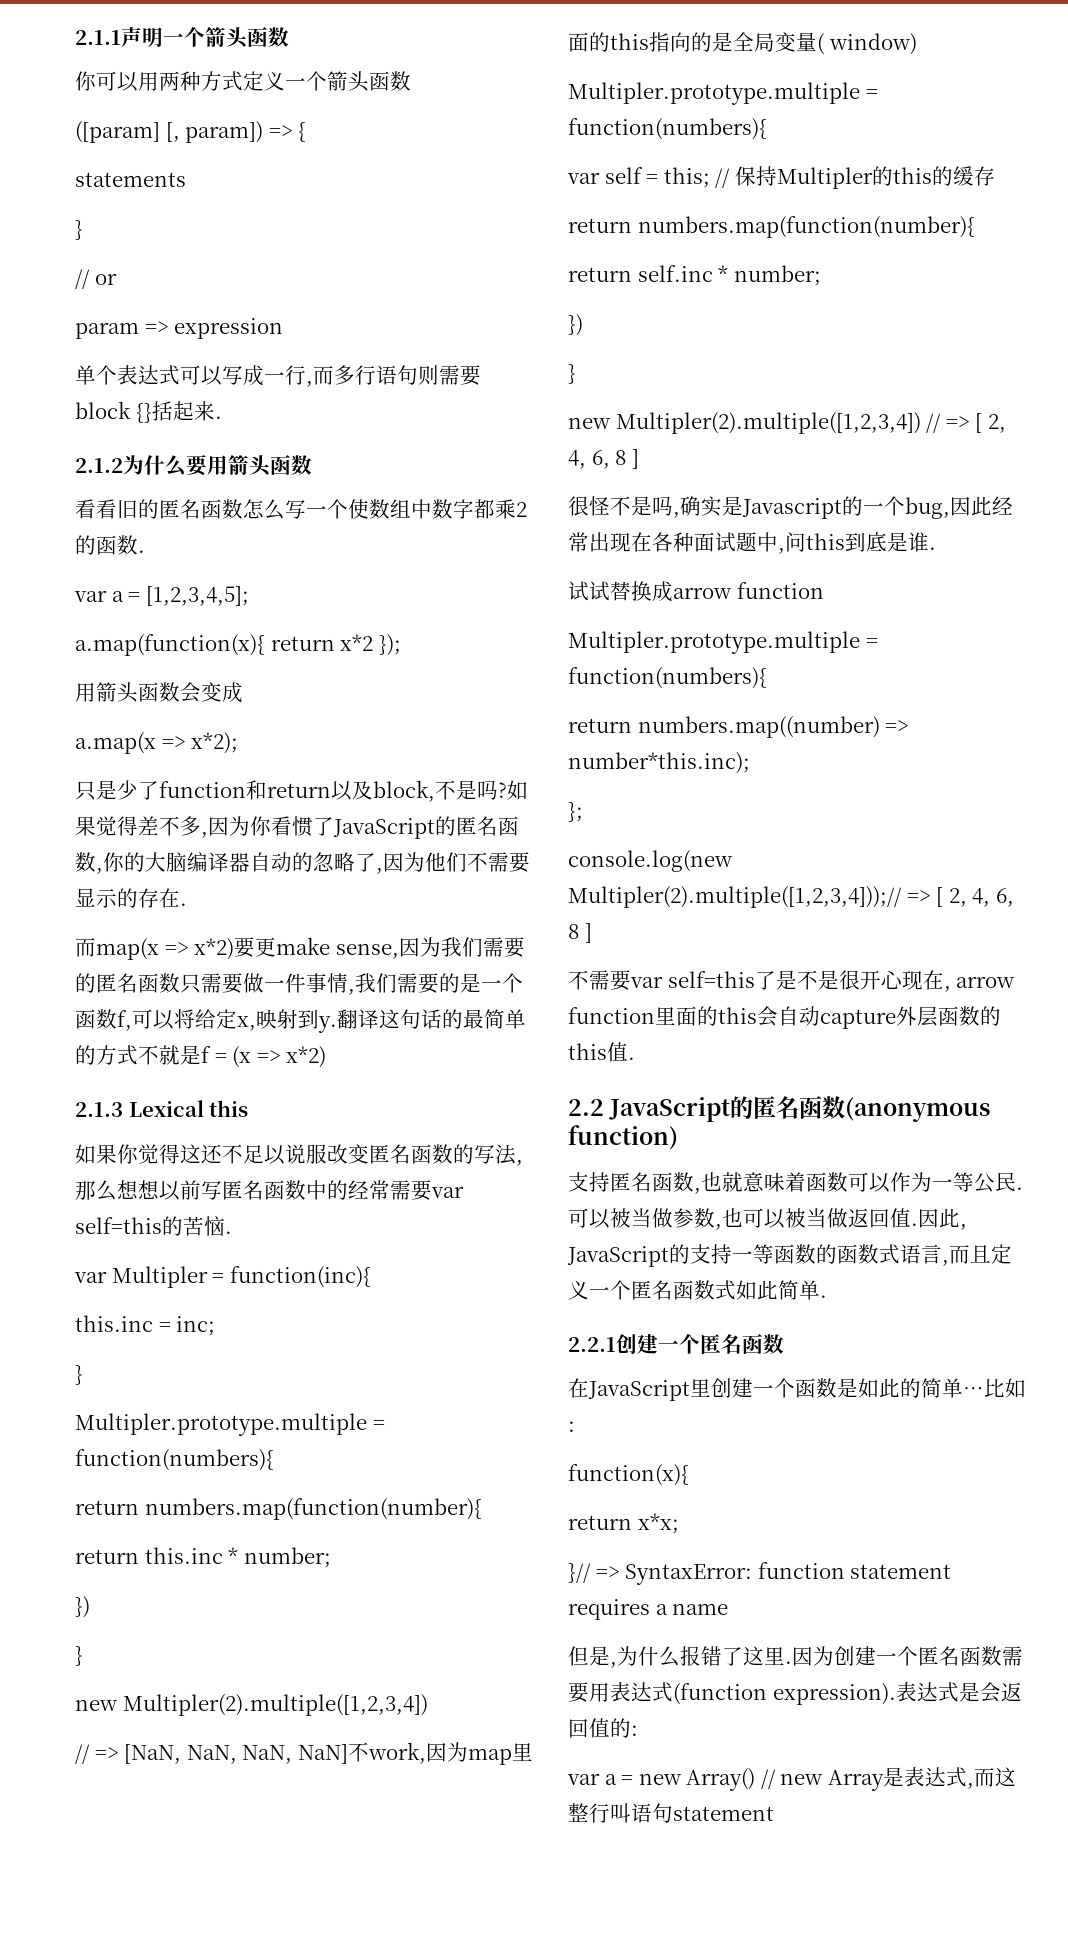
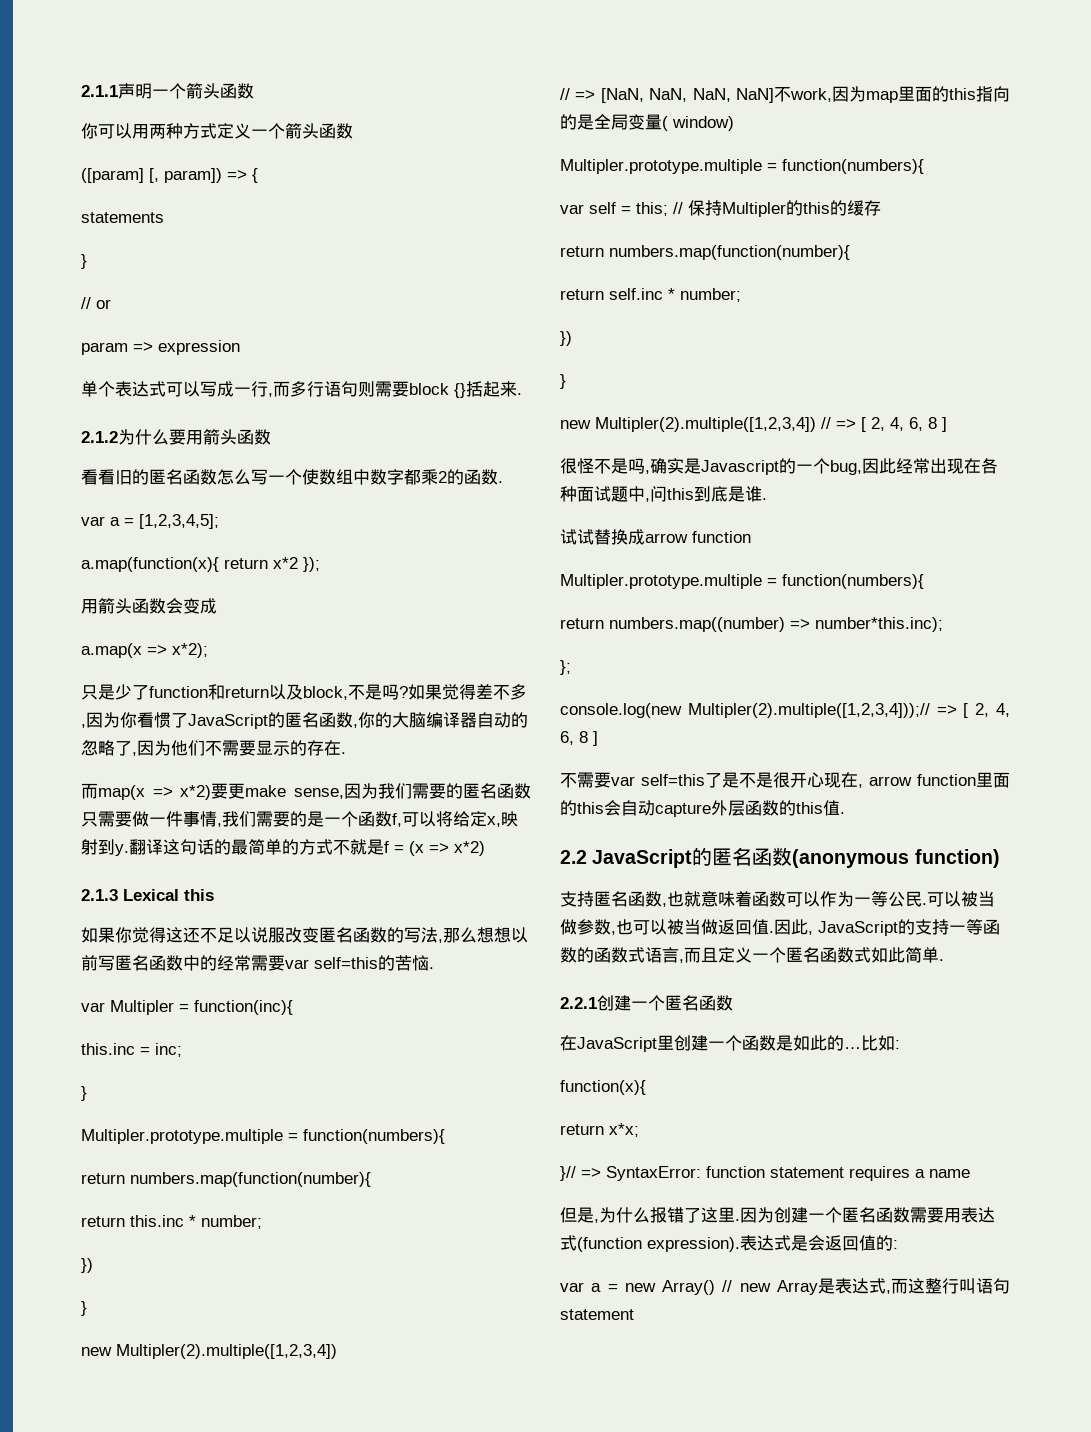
[921,1378,963,1398] 简单 -> (844, 1043) none

